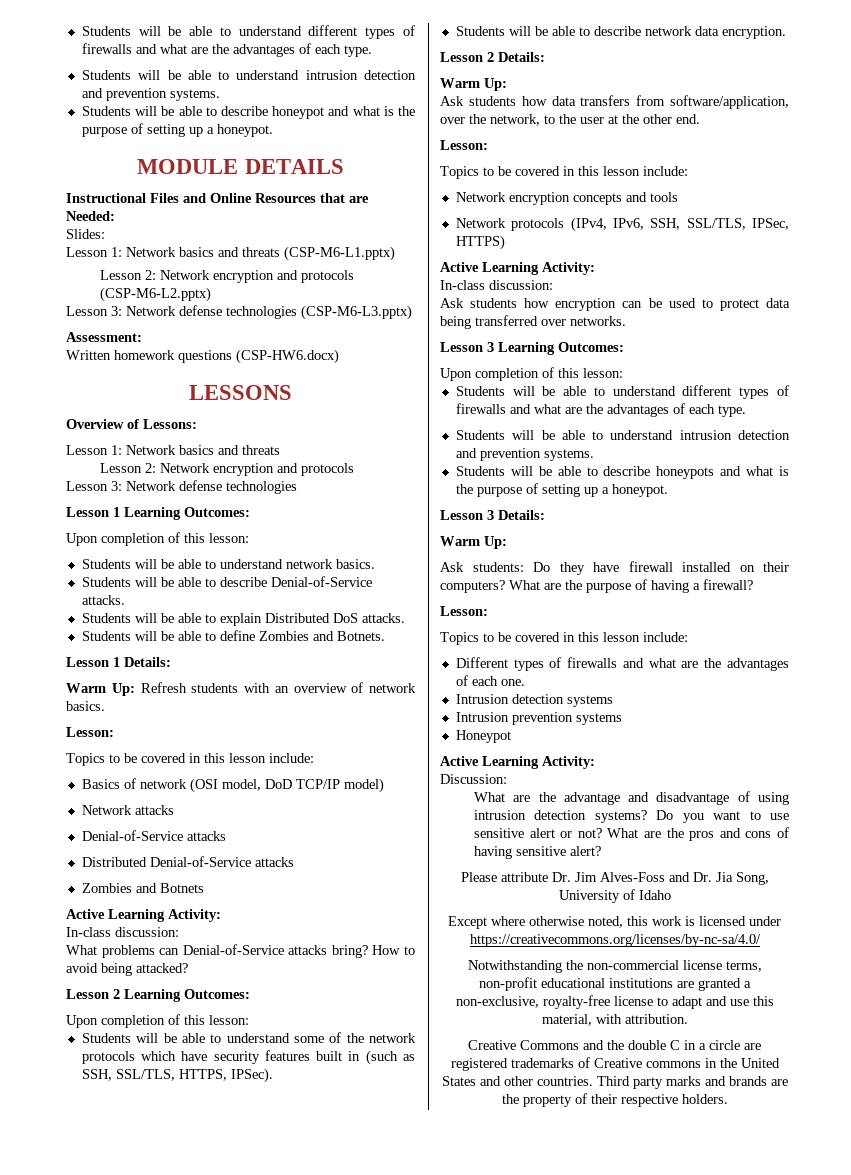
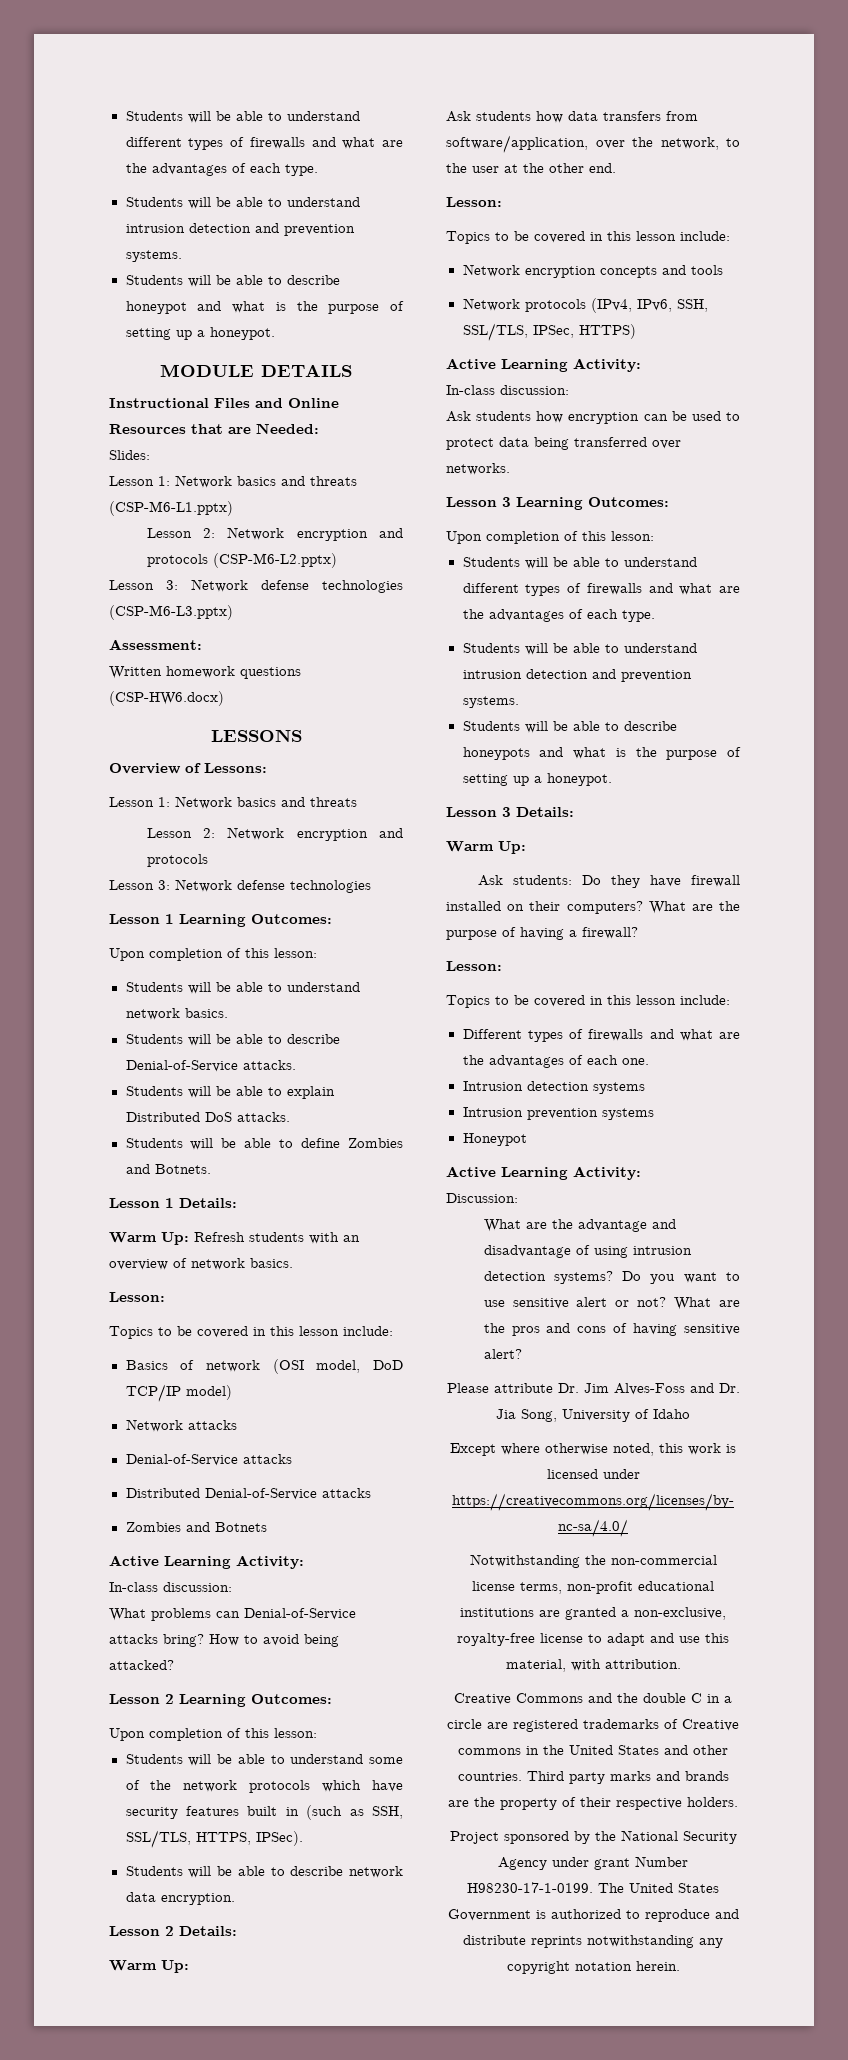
(728, 1099) none -> [449,1830,737,1844] [498,1856,688,1870] [467,1882,719,1893] [447,1909,739,1922] [463,1935,723,1948] [506,1961,680,1974] // Project sponsored by the National Security Agency under grant Number H98230-17-1-0199. The United States Government is authorized to reproduce and distribute reprints notwithstanding any copyright notation herein.

